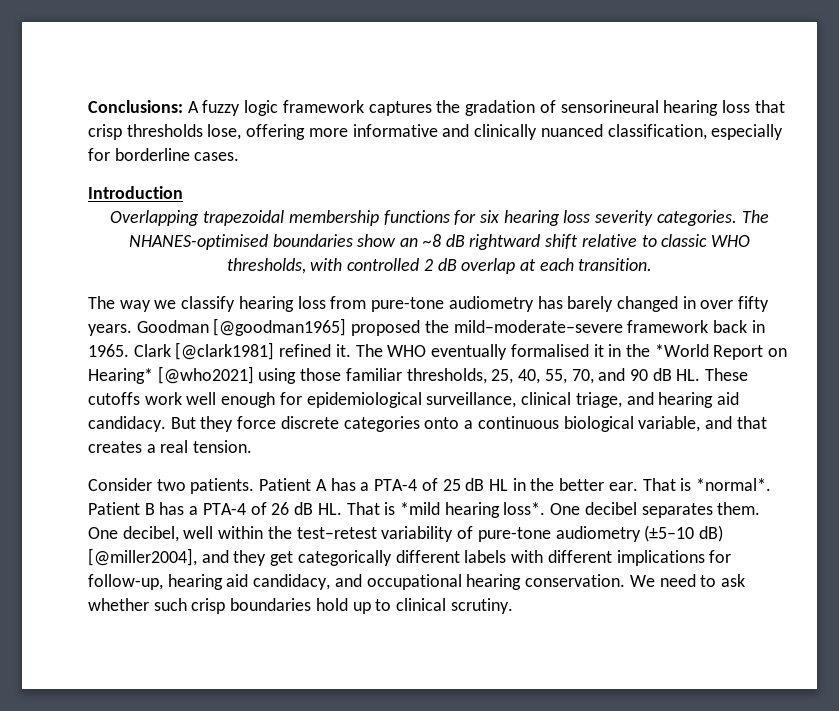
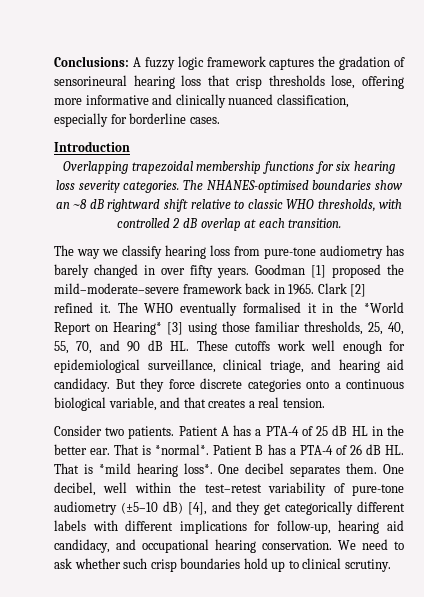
[213,318,347,336] [@goodman1965] -> [311,265,326,278] [1]
[175,342,275,360] [@clark1981] -> [350,284,367,297] [2]
[157,366,254,384] [@who2021] -> [167,322,183,335] [3]
[88,548,197,566] [@miller2004], -> [187,502,207,515] [4],

